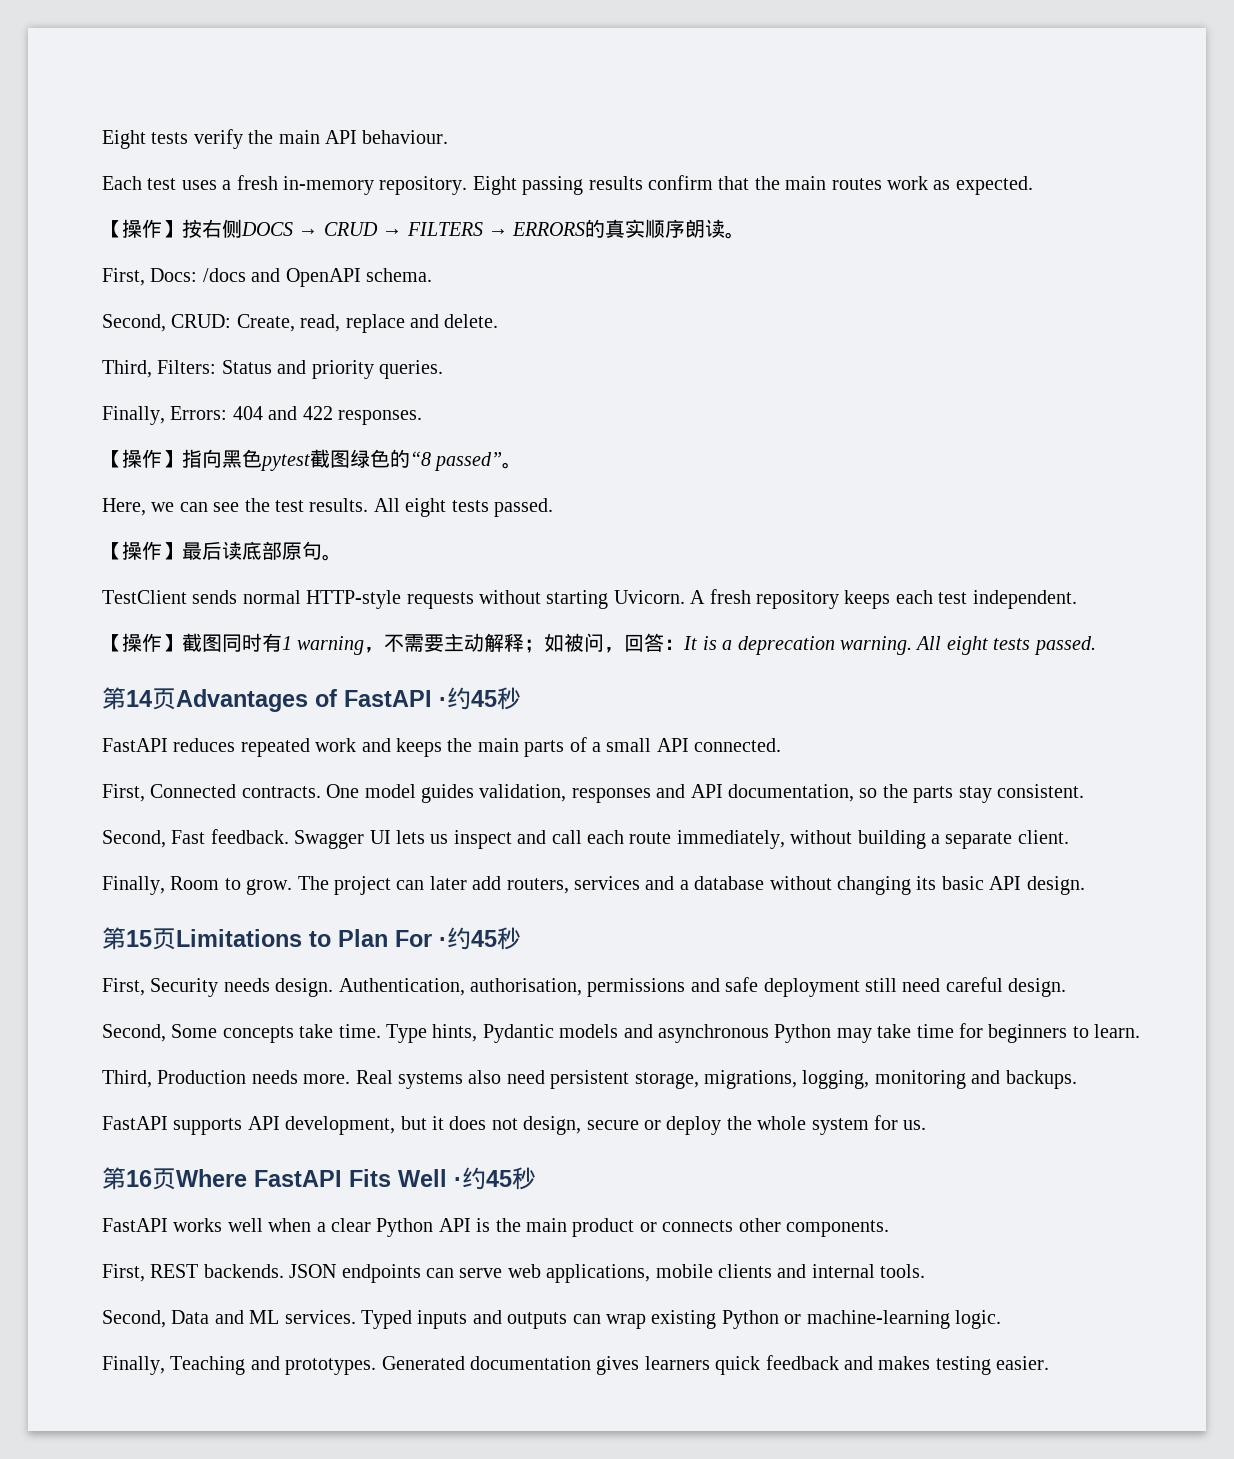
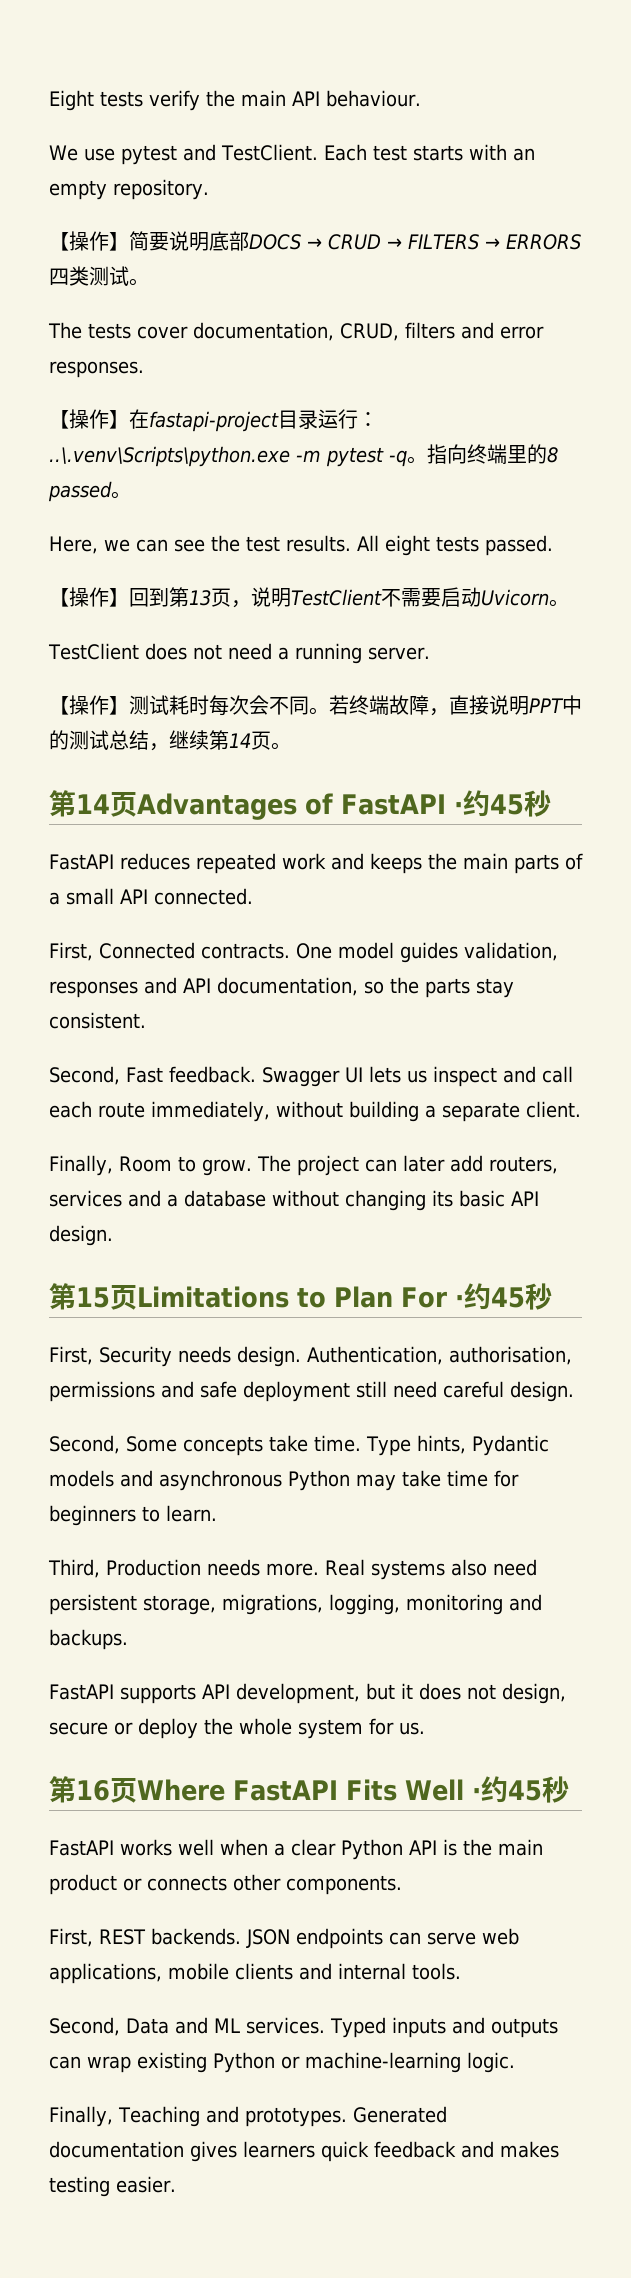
[102,175,1033,195] [102,219,242,238] Each test uses a fresh in-memory repository. Eight passing results confirm that the main routes work as expected. // 【操作】按右侧 -> [49,144,535,165] [49,179,209,200] [49,231,249,251] We use pytest and TestClient. Each test starts with an empty repository. // 【操作】简要说明底部
[585,219,746,239] [102,268,432,287] [102,314,499,333] [102,360,443,379] [102,406,422,425] [102,449,503,471] 的真实顺序朗读。 // First, Docs: /docs and OpenAPI schema. // Second, CRUD: Create, read, replace and delete. // Third, Filters: Status and priority queries. // Finally, Errors: 404 and 422 responses. // 【操作】指向黑色pytest截图绿色的“8 passed” -> [49,266,149,286] [48,322,544,341] [49,361,144,378] [49,409,378,432] [49,444,558,467] [48,481,112,502] 四类测试。 // The tests cover documentation, CRUD, filters and error responses. // 【操作】在fastapi-project目录运行：..\.venv\Scripts\python.exe -m pytest -q。指向终端里的8 passed
[182,541,342,561] [102,589,1077,609] [102,633,1096,655] 最后读底部原句。 // TestClient sends normal HTTP-style requests without starting Uvicorn. A fresh repository keeps each test independent. // 【操作】截图同时有1 warning，不需要主动解释；如被问，回答：It is a deprecation warning. All eight tests passed. -> [129,587,569,608] [48,643,430,664] [49,695,582,716] [49,730,291,751] 回到第13页，说明TestClient不需要启动Uvicorn。 // TestClient does not need a running server. // 【操作】测试耗时每次会不同。若终端故障，直接说明PPT中的测试总结，继续第14页。

